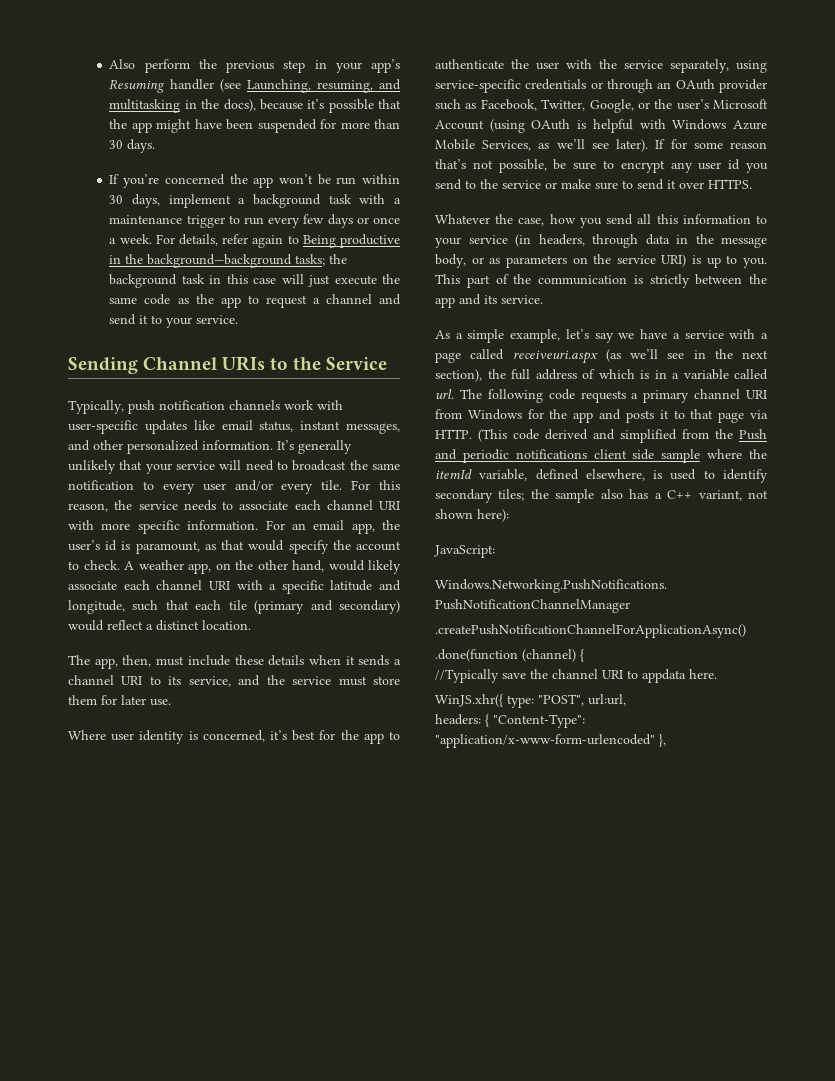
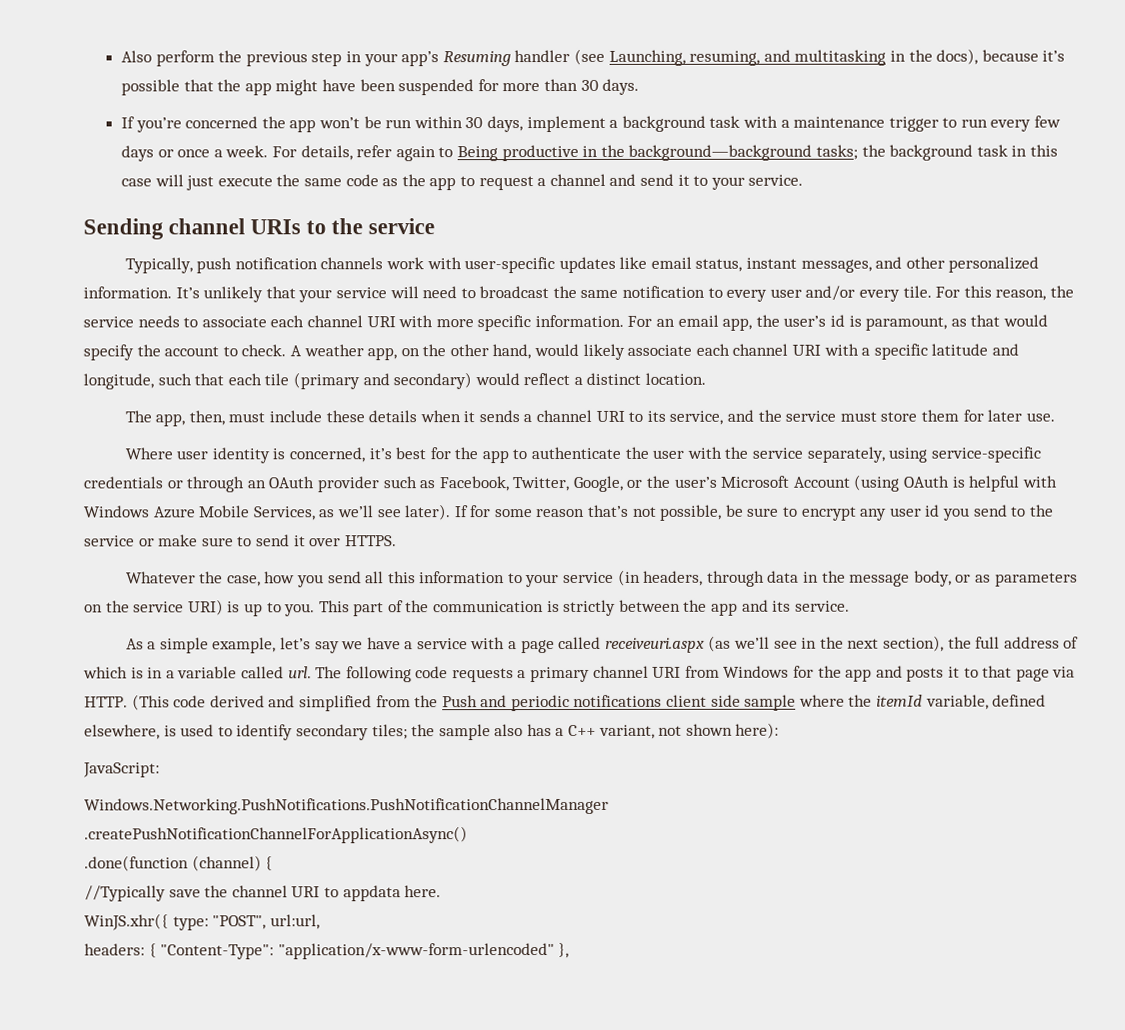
[143,357,218,370] Channel -> [168,218,246,235] channel
[325,357,387,370] Service -> [368,218,436,235] service
[298,440,352,454] generally -> (200, 293) none

